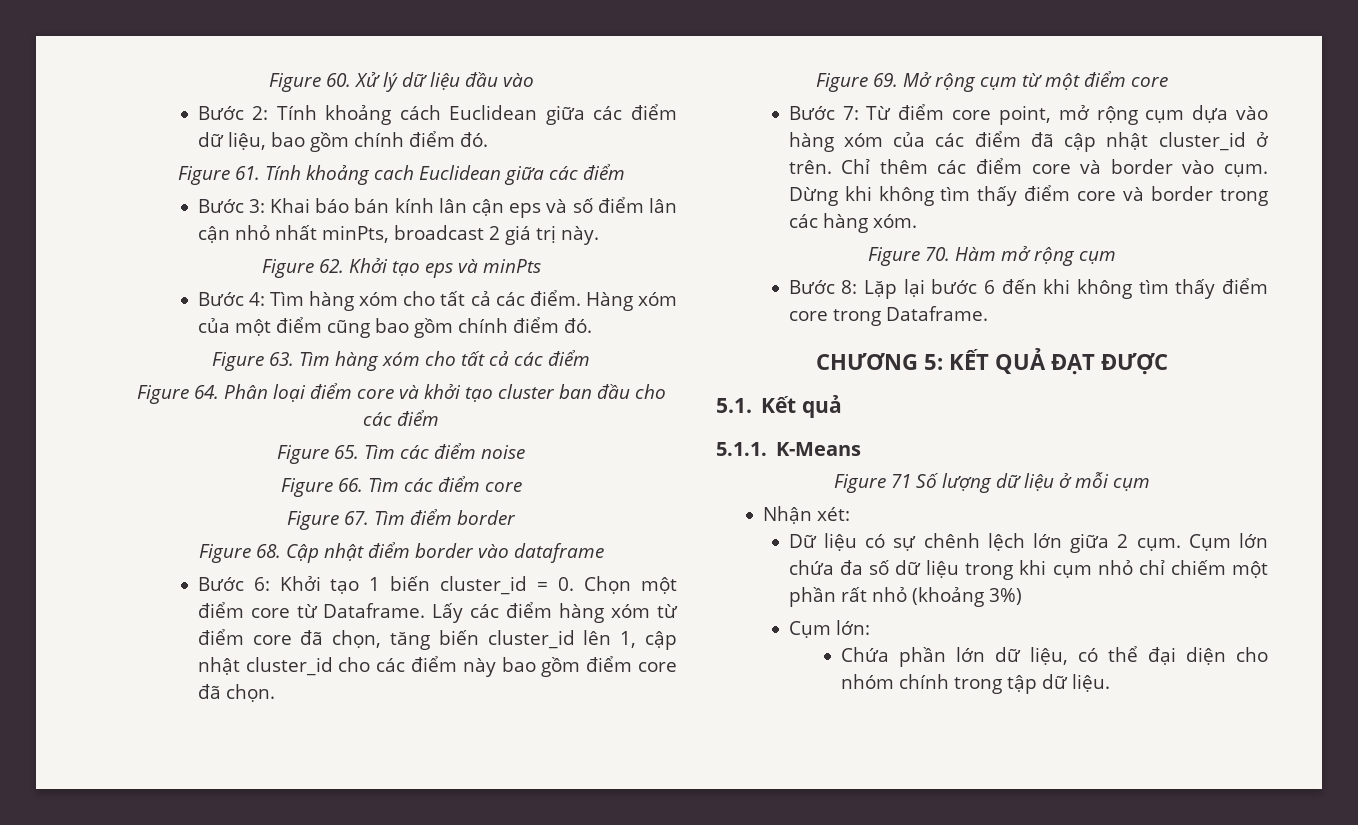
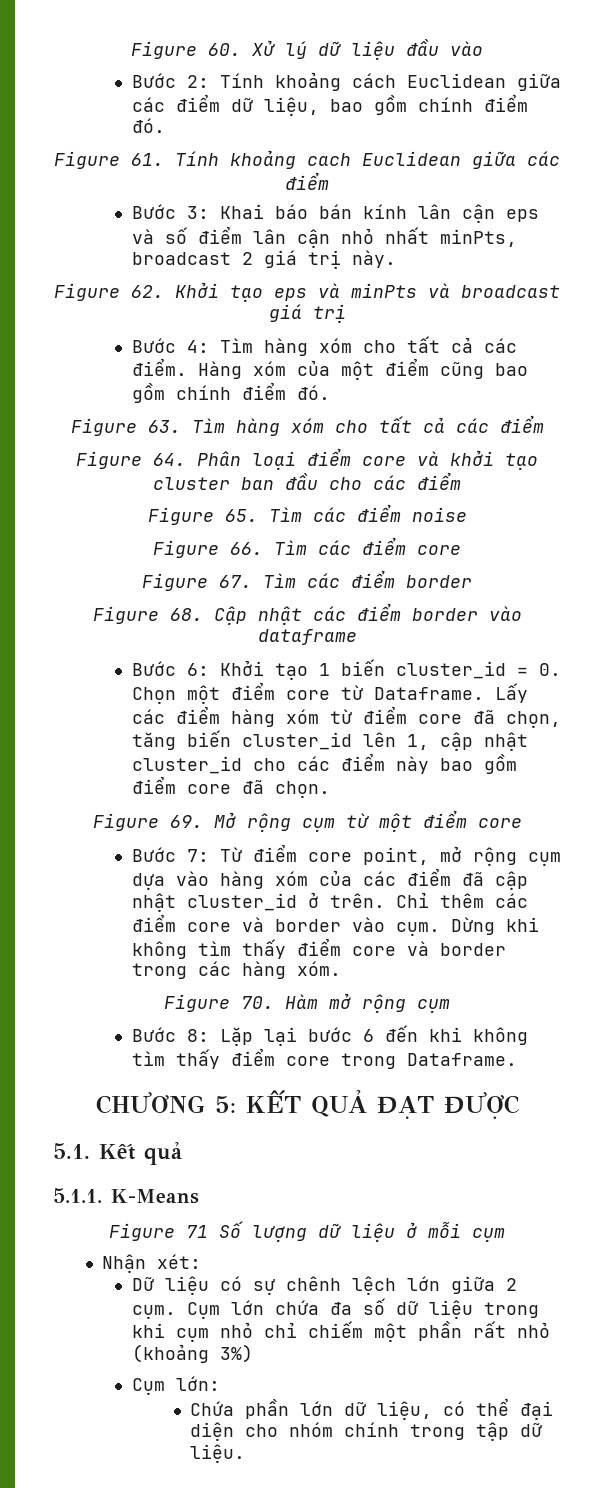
(541, 266) none -> [428,283,560,298] [268,304,346,323] và broadcast giá trị
(405, 518) none -> [307,573,340,588] các
(364, 552) none -> [312,606,346,621] các

